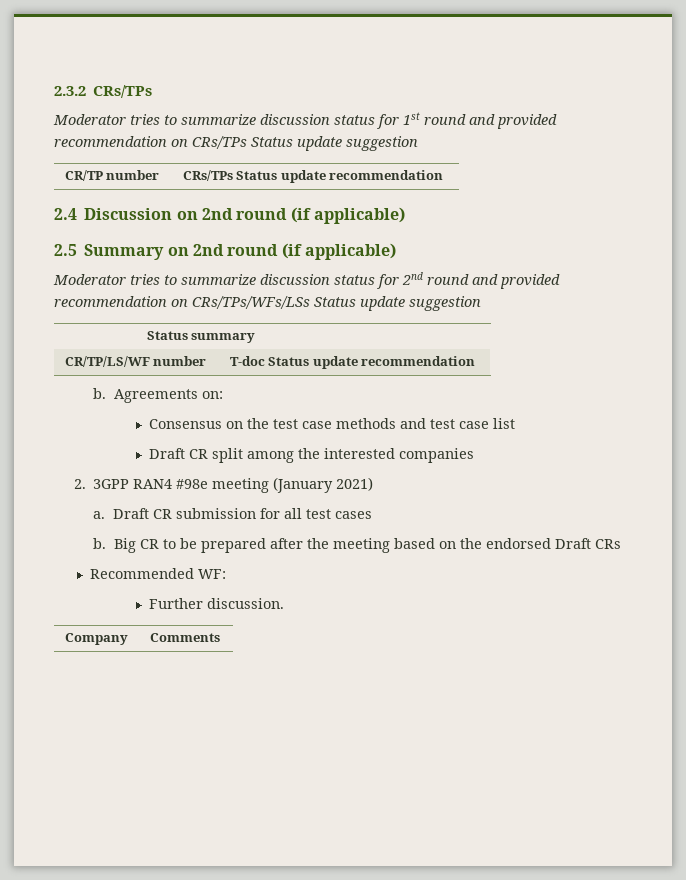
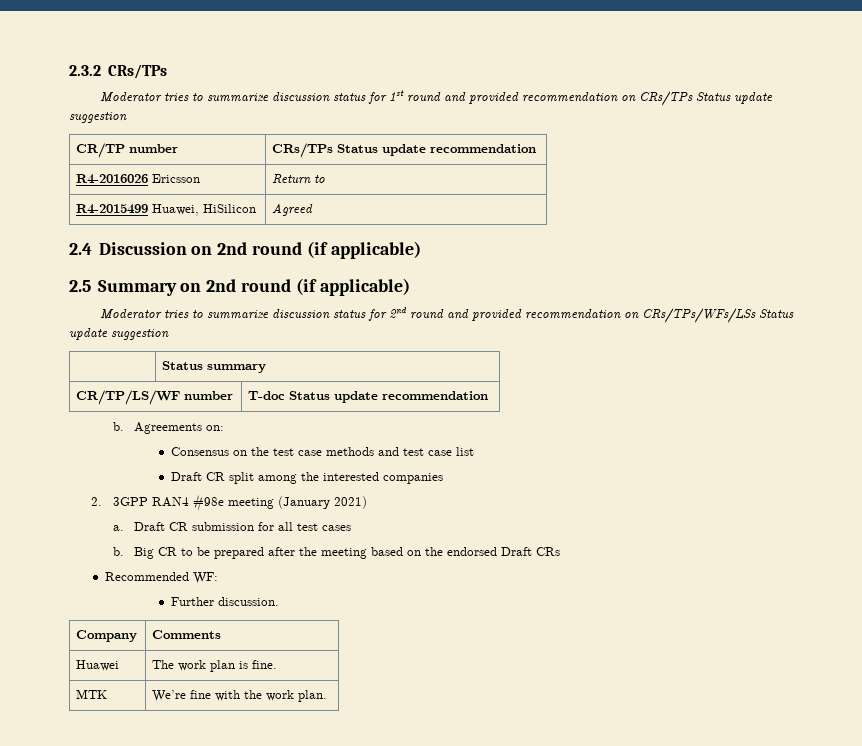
(444, 175) none -> [76,174,201,184] [272,174,326,184] [76,204,257,216] [272,203,314,216] // R4-2016026 Ericsson | Return to // R4-2015499 Huawei, HiSilicon | Agreed
(220, 637) none -> [76,660,120,671] [152,660,278,672] [76,689,108,699] [152,690,328,702] // Huawei | The work plan is fine. // MTK | We’re fine with the work plan.

